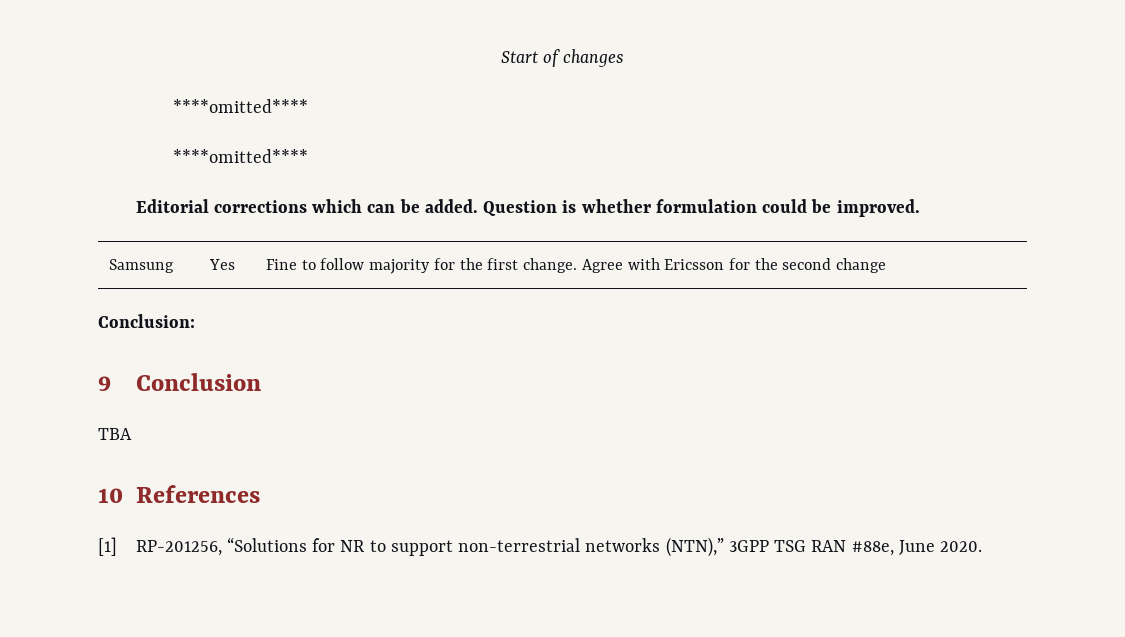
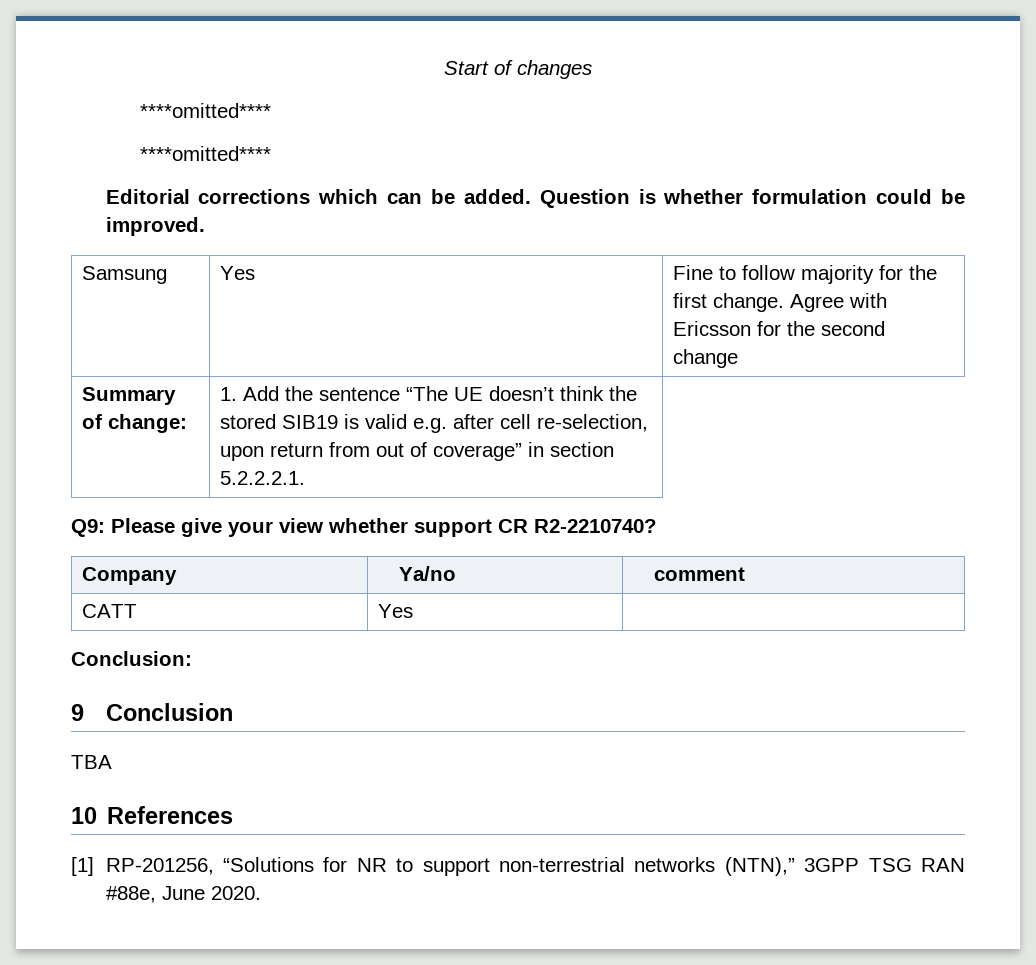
(887, 265) none -> [82,387,177,405] [82,414,188,433] [220,386,638,401] [220,414,649,433] [220,442,615,461] [220,471,306,485] [71,518,657,537] [82,567,178,585] [399,566,457,581] [654,567,746,581] [82,604,138,618] [378,604,414,618] // Summary of change: | 1. Add the sentence “The UE doesn’t think the stored SIB19 is valid e.g. after cell re-selection, upon return from out of coverage” in section 5.2.2.2.1. // Q9: Please give your view whether support CR R2-2210740? // Company | Ya/no | comment // CATT | Yes |

